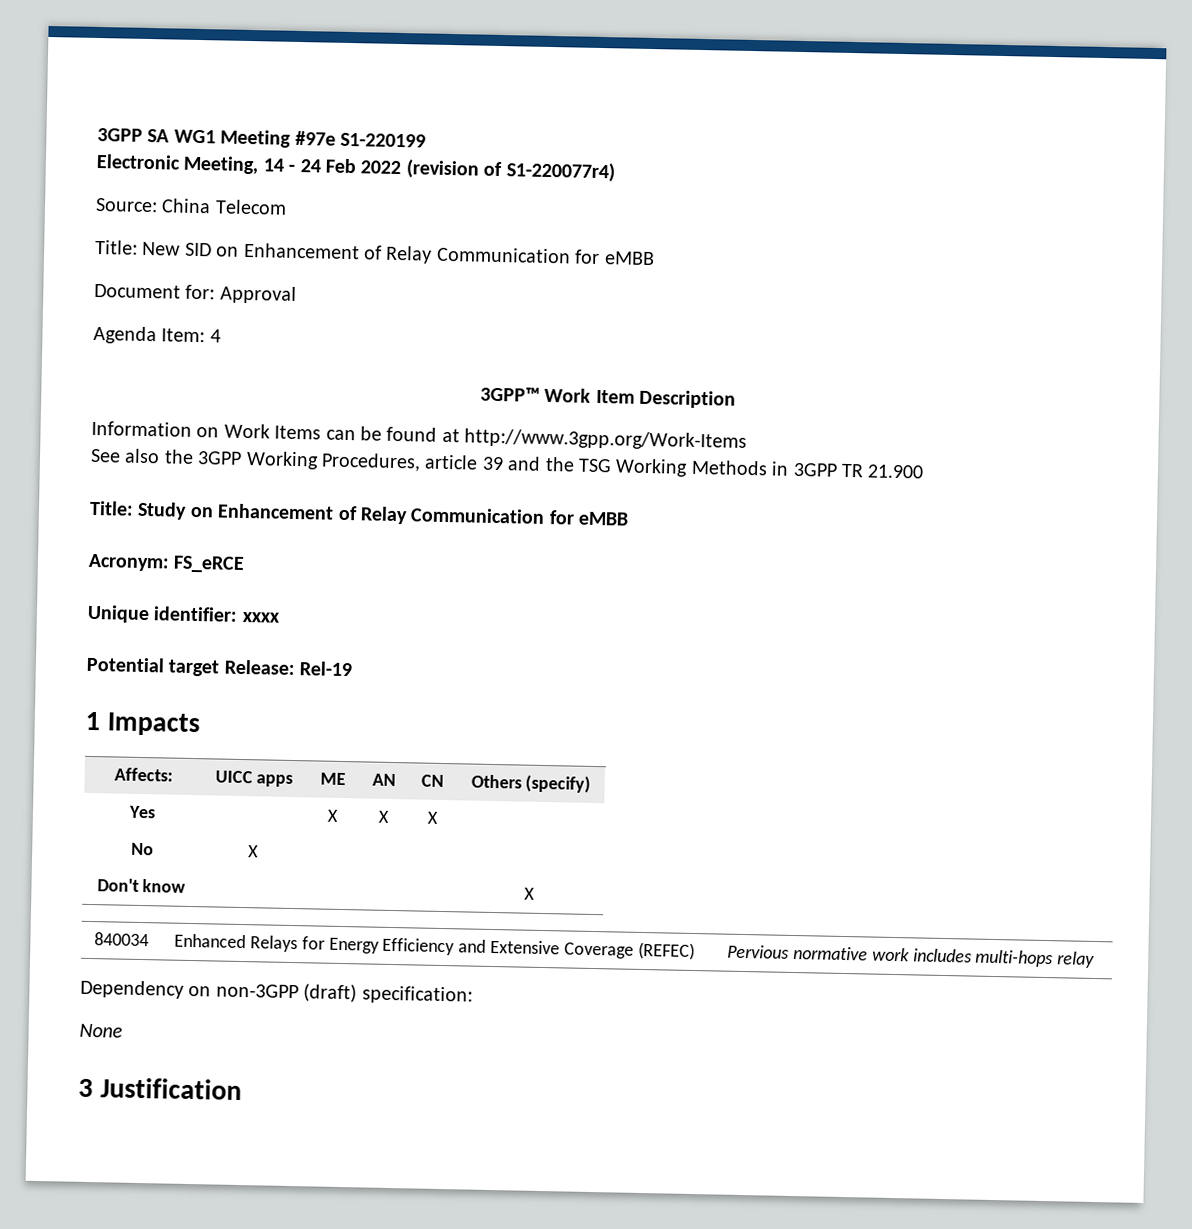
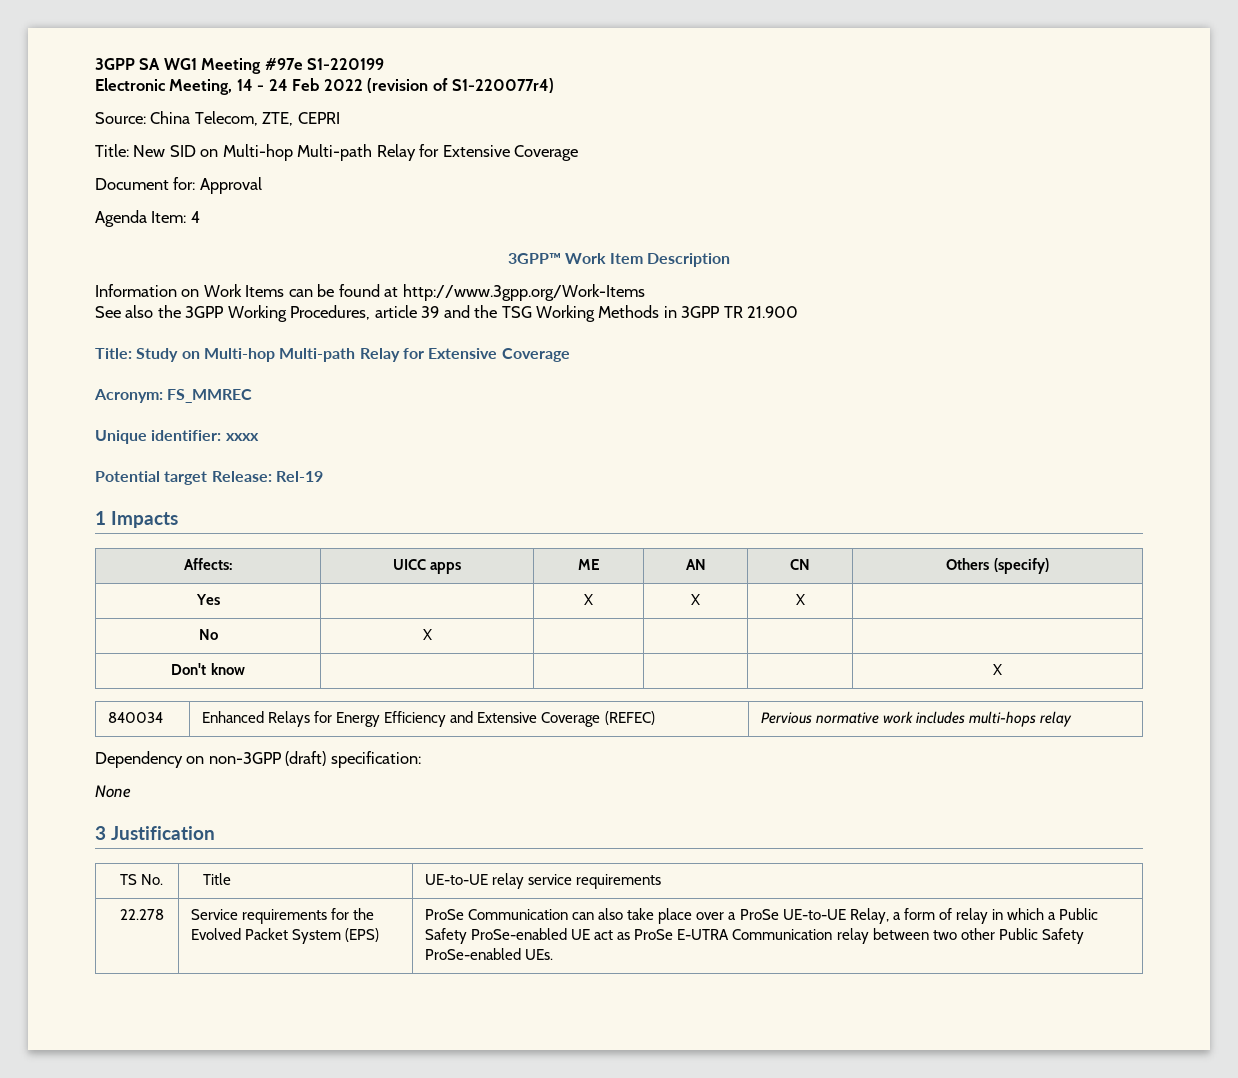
[214,199,287,215] Telecom -> [194,111,340,126] Telecom, ZTE, CEPRI
[243,242,655,266] Enhancement of Relay Communication for eMBB -> [222,144,579,161] Multi-hop Multi-path Relay for Extensive Coverage
[217,503,630,526] Enhancement of Relay Communication for eMBB -> [203,348,570,362] Multi-hop Multi-path Relay for Extensive Coverage
[173,555,246,574] FS_eRCE -> [167,389,253,403] FS_MMREC
(242, 1089) none -> [120,874,164,885] [203,873,232,885] [425,873,662,889] [120,909,165,920] [191,908,375,924] [191,928,380,944] [425,908,1099,924] [425,928,1084,944] [425,948,554,960] // TS No. | Title | UE-to-UE relay service requirements // 22.278 | Service requirements for the Evolved Packet System (EPS) | ProSe Communication can also take place over a ProSe UE-to-UE Relay, a form of relay in which a Public Safety ProSe-enabled UE act as ProSe E-UTRA Communication relay between two other Public Safety ProSe-enabled UEs.

